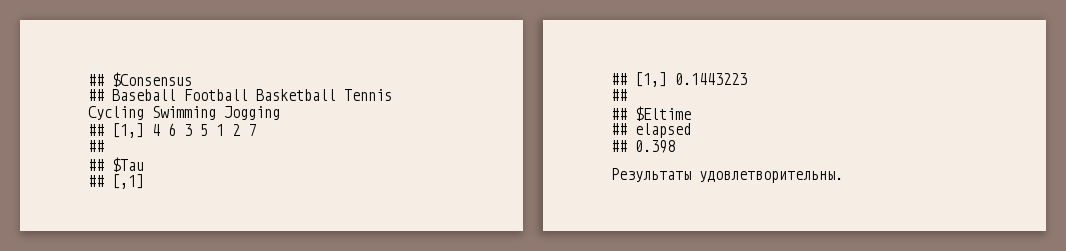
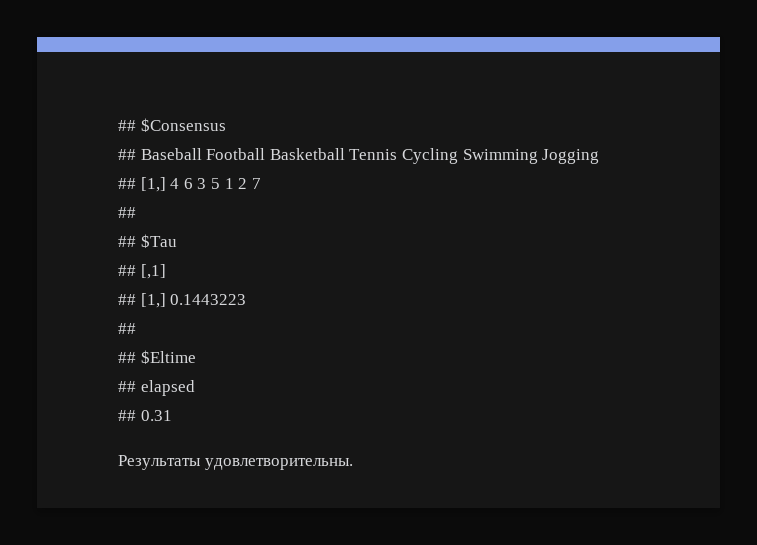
[635,140,675,153] 0.398 -> [140,410,172,421] 0.31

